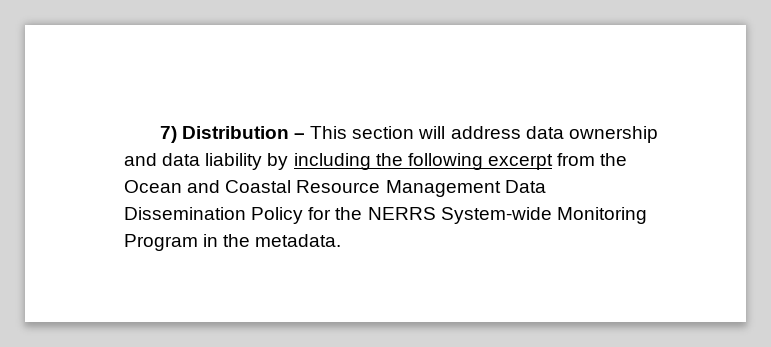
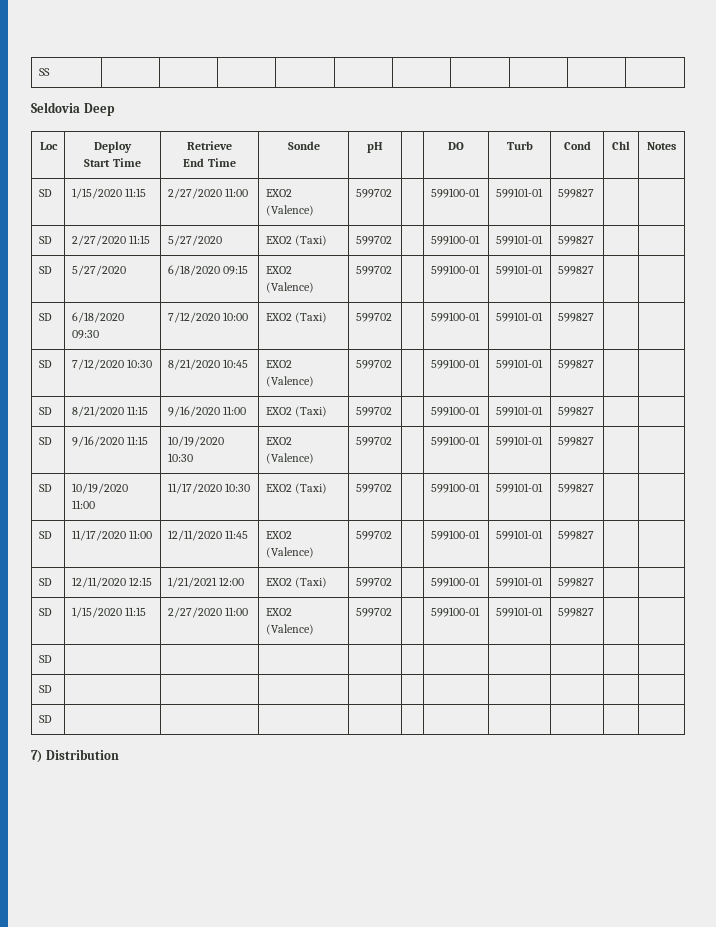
[159,126,658,143] [124,153,628,170] [124,180,546,197] [124,207,647,224] [124,234,342,251] 7) Distribution – This section will address data ownership and data liability by including the following excerpt from the Ocean and Coastal Resource Management Data Dissemination Policy for the NERRS System-wide Monitoring Program in the metadata. -> [38,68,50,76] [31,102,115,116] [39,142,58,150] [94,141,132,153] [84,158,141,167] [187,141,232,150] [183,158,236,167] [287,141,320,150] [367,142,383,153] [448,142,464,150] [506,141,533,150] [563,141,591,150] [612,141,630,150] [647,142,676,150] [38,189,52,197] [71,188,146,199] [167,188,248,199] [265,189,292,197] [265,205,314,216] [355,189,392,198] [430,188,480,198] [495,188,543,198] [557,189,594,198] [38,236,52,244] [71,235,150,246] [167,235,222,246] [265,235,327,246] [355,236,392,245] [430,235,480,245] [495,235,543,245] [557,236,594,245] [38,266,52,274] [71,265,126,276] [167,265,248,276] [265,266,292,274] [265,282,314,293] [355,266,392,275] [430,265,480,275] [495,265,543,275] [557,266,594,275] [38,313,52,321] [71,312,124,323] [71,330,99,339] [167,312,248,323] [265,312,327,323] [355,313,392,322] [430,312,480,322] [495,312,543,322] [557,313,594,322] [38,360,52,368] [71,359,152,370] [167,359,248,370] [265,360,292,368] [265,376,314,387] [355,360,392,369] [430,359,480,369] [495,359,543,369] [557,360,594,369] [38,407,52,415] [71,406,148,417] [167,406,246,417] [265,406,327,417] [355,407,392,416] [430,406,480,416] [495,406,543,416] [557,407,594,416] [38,437,52,445] [71,436,148,447] [167,436,224,447] [167,453,193,462] [265,437,292,445] [265,453,314,464] [355,437,392,446] [430,436,480,446] [495,436,543,446] [557,437,594,446] [38,484,52,492] [71,483,128,494] [71,500,95,509] [167,483,250,494] [265,483,327,494] [355,484,392,493] [430,483,480,493] [495,483,543,493] [557,484,594,493] [38,531,52,539] [71,530,152,541] [167,530,248,541] [265,531,292,539] [265,547,314,558] [355,531,392,540] [430,530,480,540] [495,530,543,540] [557,531,594,540] [38,578,52,586] [71,577,152,588] [167,577,244,588] [265,577,327,588] [355,578,392,587] [430,577,480,587] [495,577,543,587] [557,578,594,587] [38,608,52,616] [71,607,146,618] [167,607,248,618] [265,608,292,616] [265,624,314,635] [355,608,392,617] [430,607,480,617] [495,607,543,617] [557,608,594,617] [38,655,52,663] [38,685,52,693] [38,715,52,723] [31,749,119,763] SS | | | | | | | | | | // Seldovia Deep // Loc | Deploy // Start Time | Retrieve // End Time | Sonde | pH | | DO | Turb | Cond | Chl | Notes // SD | 1/15/2020 11:15 | 2/27/2020 11:00 | EXO2 (Valence) | 599702 | | 599100-01 | 599101-01 | 599827 | | // SD | 2/27/2020 11:15 | 5/27/2020 | EXO2 (Taxi) | 599702 | | 599100-01 | 599101-01 | 599827 | | // SD | 5/27/2020 | 6/18/2020 09:15 | EXO2 (Valence) | 599702 | | 599100-01 | 599101-01 | 599827 | | // SD | 6/18/2020 09:30 | 7/12/2020 10:00 | EXO2 (Taxi) | 599702 | | 599100-01 | 599101-01 | 599827 | | // SD | 7/12/2020 10:30 | 8/21/2020 10:45 | EXO2 (Valence) | 599702 | | 599100-01 | 599101-01 | 599827 | | // SD | 8/21/2020 11:15 | 9/16/2020 11:00 | EXO2 (Taxi) | 599702 | | 599100-01 | 599101-01 | 599827 | | // SD | 9/16/2020 11:15 | 10/19/2020 10:30 | EXO2 (Valence) | 599702 | | 599100-01 | 599101-01 | 599827 | | // SD | 10/19/2020 11:00 | 11/17/2020 10:30 | EXO2 (Taxi) | 599702 | | 599100-01 | 599101-01 | 599827 | | // SD | 11/17/2020 11:00 | 12/11/2020 11:45 | EXO2 (Valence) | 599702 | | 599100-01 | 599101-01 | 599827 | | // SD | 12/11/2020 12:15 | 1/21/2021 12:00 | EXO2 (Taxi) | 599702 | | 599100-01 | 599101-01 | 599827 | | // SD | 1/15/2020 11:15 | 2/27/2020 11:00 | EXO2 (Valence) | 599702 | | 599100-01 | 599101-01 | 599827 | | // SD | | | | | | | | | | // SD | | | | | | | | | | // SD | | | | | | | | | | // 7) Distribution

